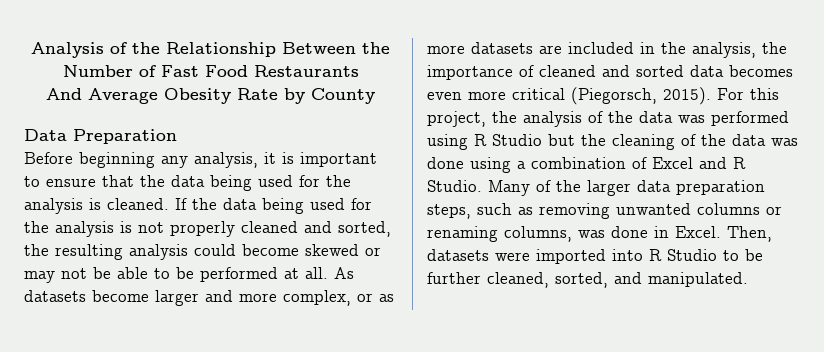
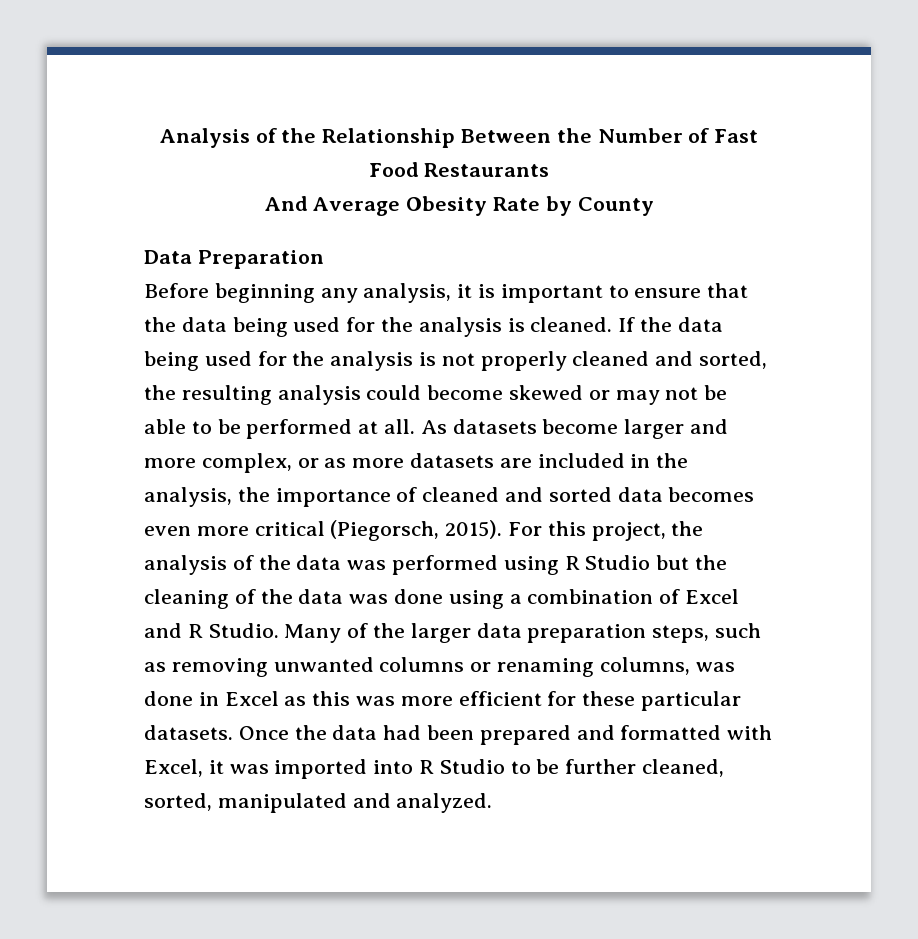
[675,226,772,242] [427,249,530,261] Excel. Then, datasets were -> [224,691,742,711] [144,725,773,745] [144,759,269,777] Excel as this was more efficient for these particular datasets. Once the data had been prepared and formatted with Excel, it was
[614,272,748,287] and manipulated. -> [217,793,493,813] manipulated and analyzed.

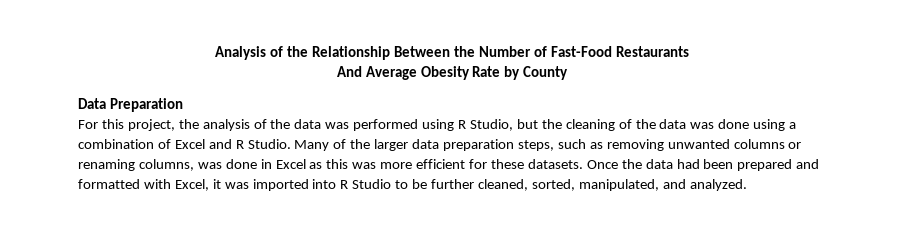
[714,129,759,143] [368,162,419,177] Fast Food -> [550,46,612,57] Fast-Food
[144,283,749,303] [144,317,723,337] [144,351,768,371] [144,385,728,405] [144,419,729,439] [144,453,689,473] [144,487,755,507] [144,520,503,541] Before beginning any analysis, it is important to ensure that the data being used for the analysis is cleaned. If the data being used for the analysis is not properly cleaned and sorted, the resulting analysis could become skewed or may not be able to be performed at all. As datasets become larger and more complex, or as more datasets are included in the analysis, the importance of cleaned and sorted data becomes even more critical (Piegorsch, 2015). -> (183, 105) none
[585,555,651,570] Studio -> [469,119,513,131] Studio,
[641,691,742,711] particular -> (524, 164) none
[217,793,347,813] manipulated -> [578,179,659,191] manipulated,

